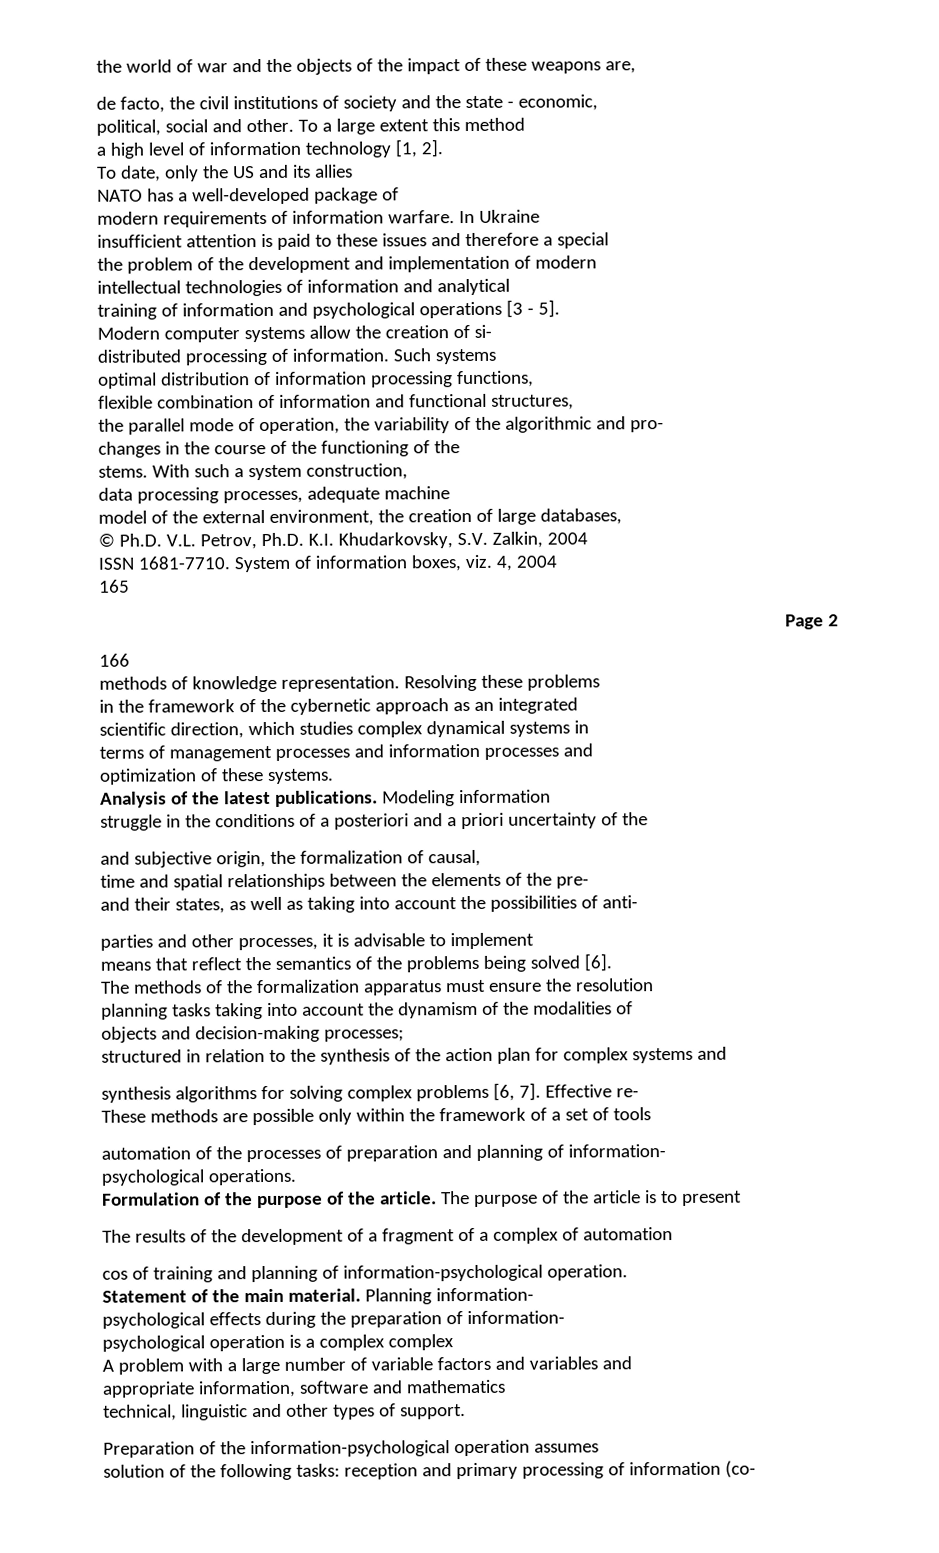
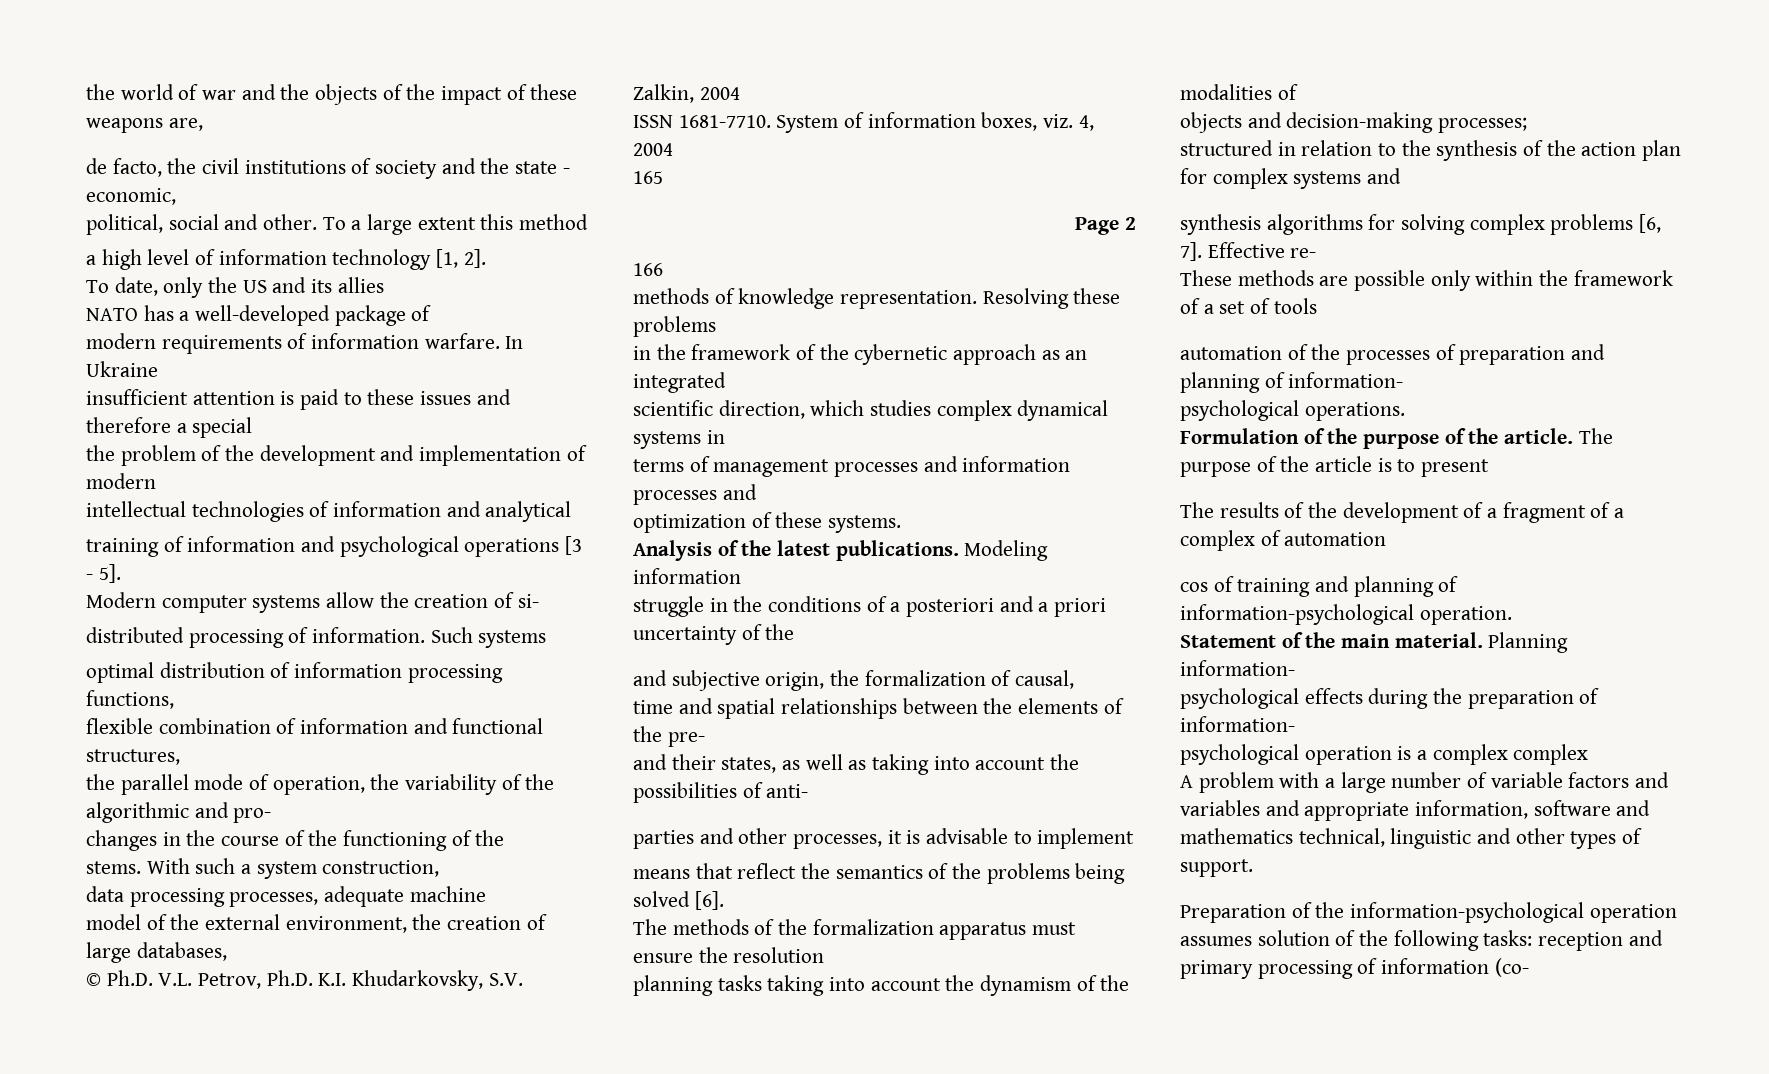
(632, 1363) // -> (1300, 808) none
(506, 1386) // -> (1293, 836) none
(599, 1448) // -> (1252, 941) none

